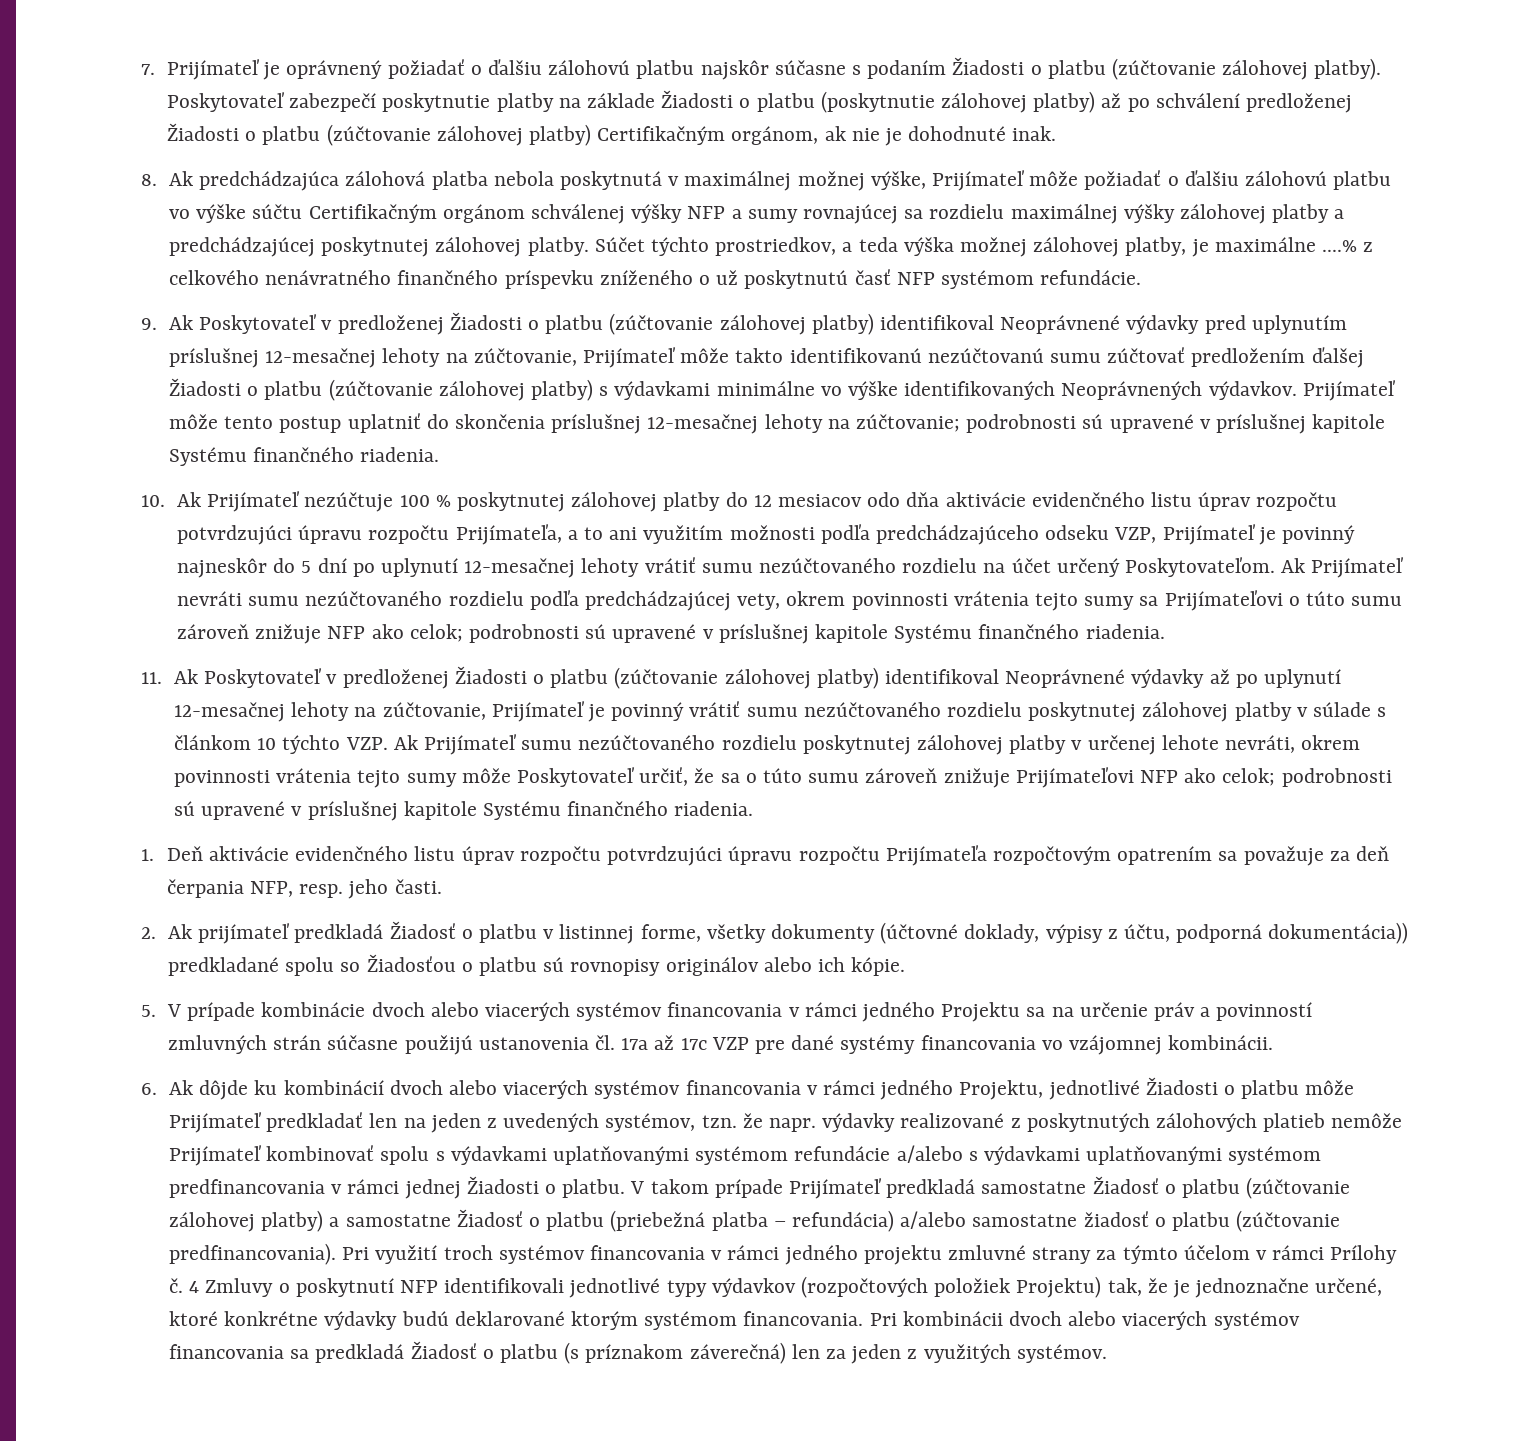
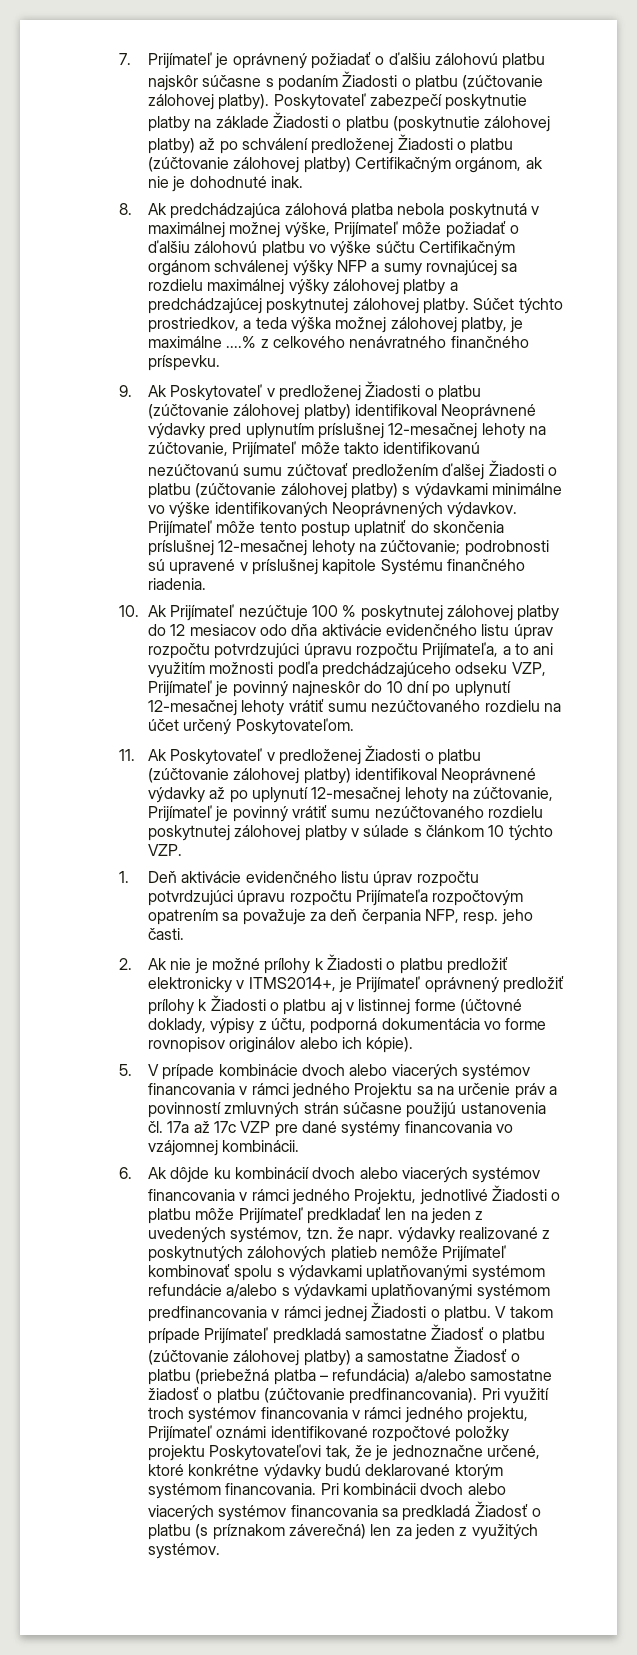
[504,269,1142,289] príspevku zníženého o už poskytnutú časť NFP systémom refundácie. -> [148,355,221,371] príspevku.
[301,561,312,573] 5 -> [386,681,403,693] 10
[1281,557,1405,578] [176,590,1403,611] [176,624,1165,644] Ak Prijímateľ nevráti sumu nezúčtovaného rozdielu podľa predchádzajúcej vety, okrem povinnosti vrátenia tejto sumy sa Prijímateľovi o túto sumu zároveň znižuje NFP ako celok; podrobnosti sú upravené v príslušnej kapitole Systému finančného riadenia. -> (354, 726) none
[393,734,1361,755] [173,767,1392,788] [173,801,754,821] Ak Prijímateľ sumu nezúčtovaného rozdielu poskytnutej zálohovej platby v určenej lehote nevráti, okrem povinnosti vrátenia tejto sumy môže Poskytovateľ určiť, že sa o túto sumu zároveň znižuje Prijímateľovi NFP ako celok; podrobnosti sú upravené v príslušnej kapitole Systému finančného riadenia. -> (183, 850) none
[198,921,876,944] prijímateľ predkladá Žiadosť o platbu v listinnej forme, všetky dokumenty -> [170,954,508,974] [148,976,564,993] [148,995,456,1015] nie je možné prílohy k Žiadosti o platbu predložiť elektronicky v ITMS2014+, je Prijímateľ oprávnený predložiť prílohy k Žiadosti o platbu aj v listinnej forme
[1268,922,1409,944] [167,954,661,976] dokumentácia)) predkladané spolu so Žiadosťou o platbu sú rovnopisy -> [381,1018,547,1030] [148,1037,226,1053] dokumentácia vo forme rovnopisov
[851,957,906,976] kópie. -> [366,1037,414,1053] kópie).
[863,1245,1398,1265] [168,1276,1102,1298] projektu zmluvné strany za týmto účelom v rámci Prílohy č. 4 Zmluvy o poskytnutí NFP identifikovali jednotlivé typy výdavkov (rozpočtových položiek Projektu) -> [466,1407,528,1423] [148,1425,510,1442] [148,1444,322,1461] projektu, Prijímateľ oznámi identifikované rozpočtové položky projektu Poskytovateľovi

